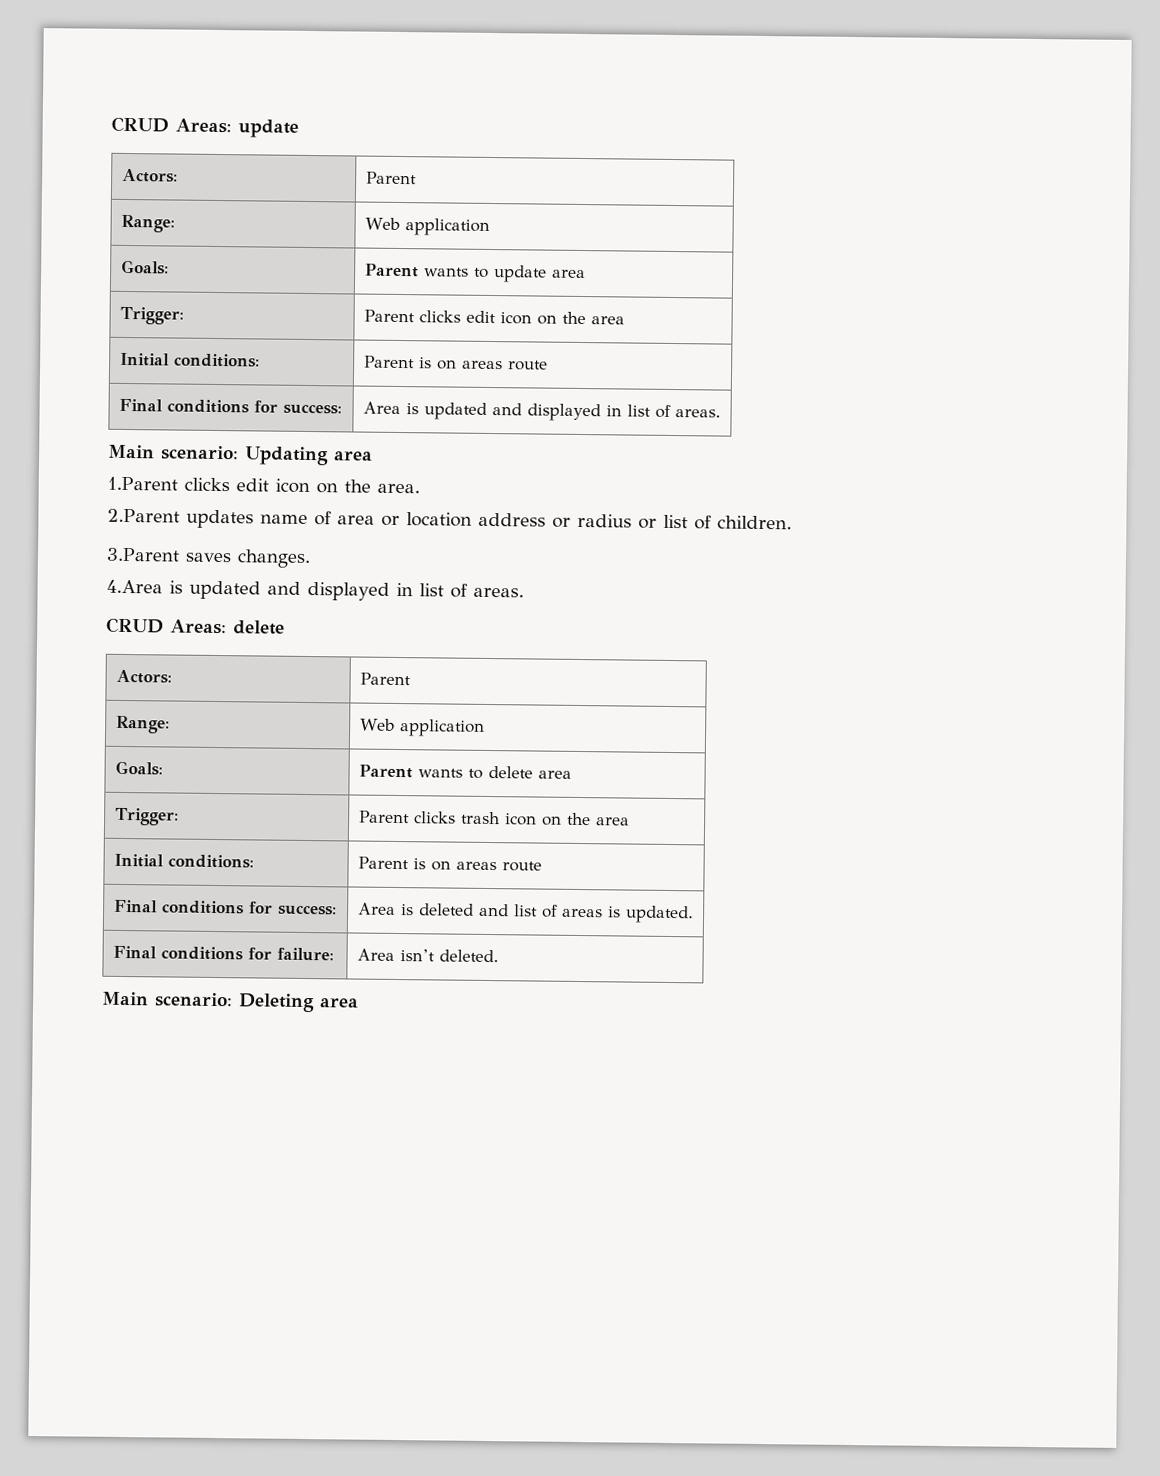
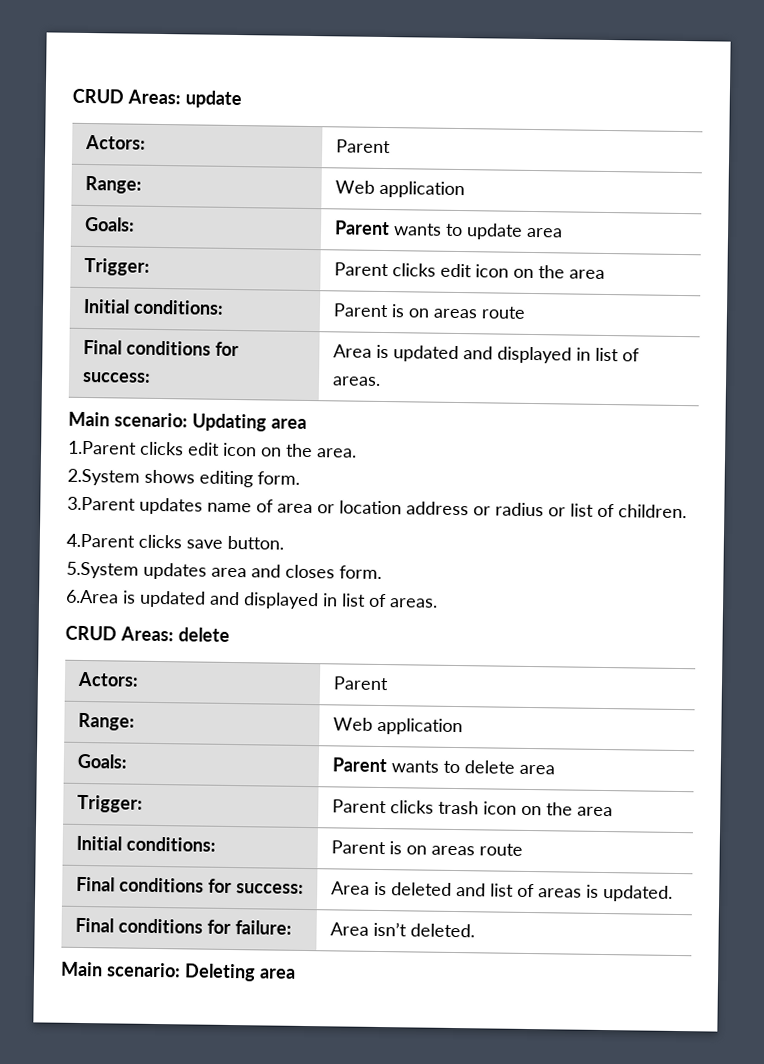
[107,508,180,523] 2.Parent -> [67,468,300,488] [67,496,136,511] 2.System shows editing form. // 3.Parent
[106,547,311,569] [106,579,163,594] 3.Parent saves changes. // 4.Area -> [66,533,284,550] [66,561,382,580] [66,589,119,604] 4.Parent clicks save button. // 5.System updates area and closes form. // 6.Area

